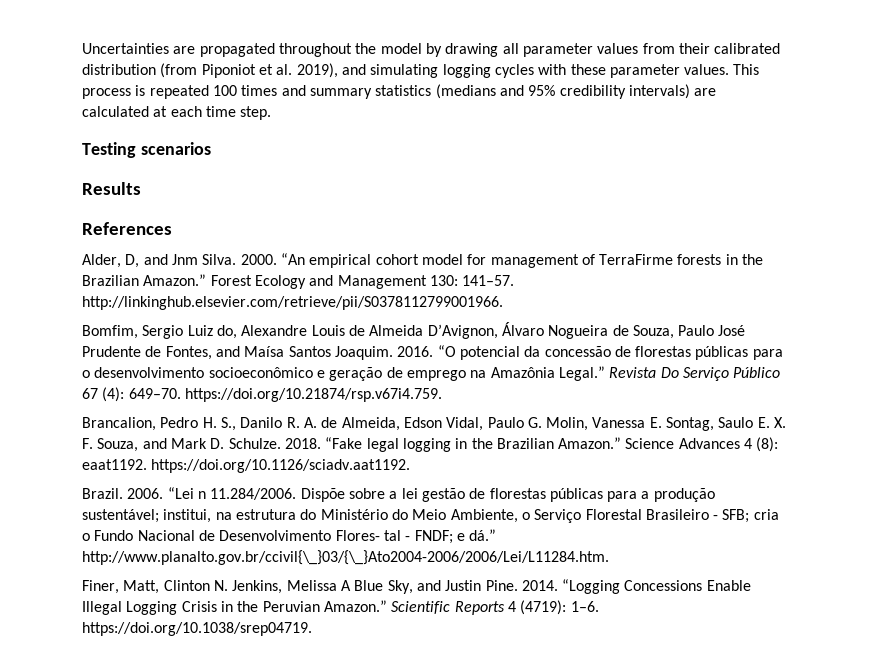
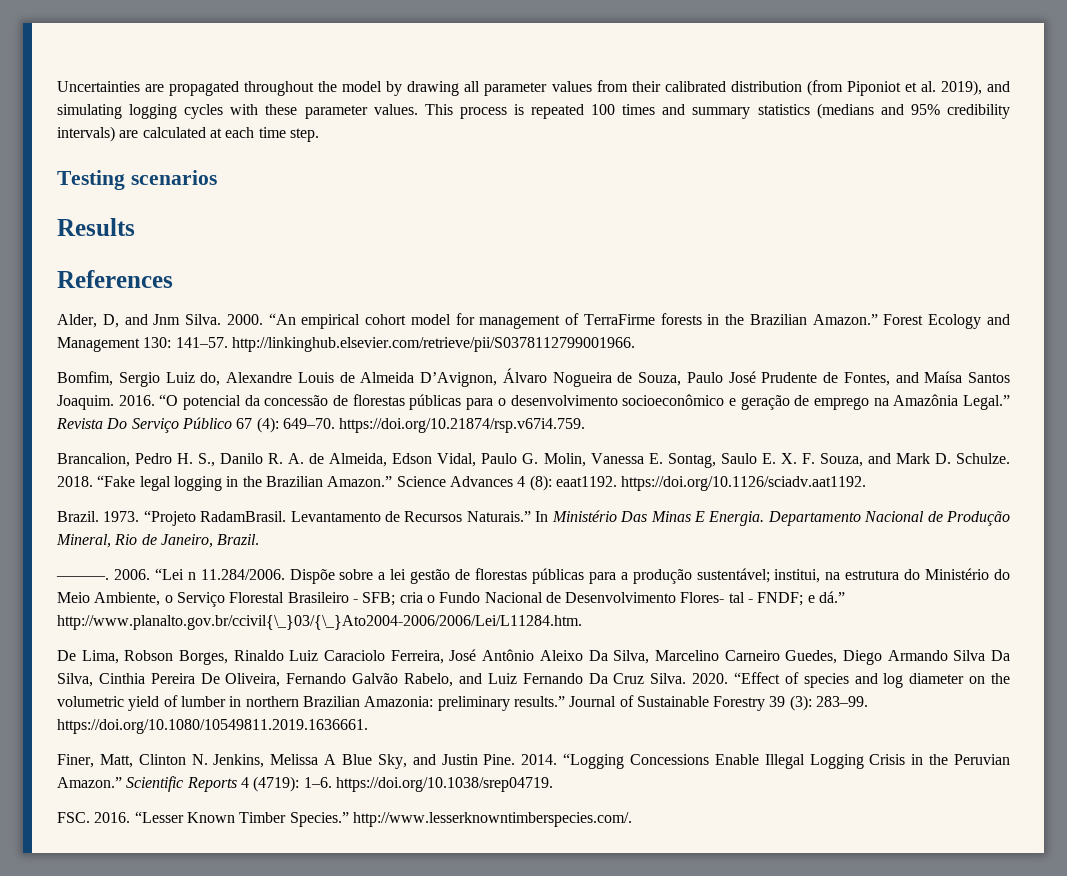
(123, 493) none -> [103,510,1010,526] [56,534,260,548] [56,576,109,580] 1973. “Projeto RadamBrasil. Levantamento de Recursos Naturais.” In Ministério Das Minas E Energia. Departamento Nacional de Produção Mineral, Rio de Janeiro, Brazil. // ———.
(609, 557) none -> [57,649,1011,665] [57,672,1011,688] [57,695,869,711] [57,719,368,734] // De Lima, Robson Borges, Rinaldo Luiz Caraciolo Ferreira, José Antônio Aleixo Da Silva, Marcelino Carneiro Guedes, Diego Armando Silva Da Silva, Cinthia Pereira De Oliveira, Fernando Galvão Rabelo, and Luiz Fernando Da Cruz Silva. 2020. “Effect of species and log diameter on the volumetric yield of lumber in northern Brazilian Amazonia: preliminary results.” Journal of Sustainable Forestry 39 (3): 283–99. https://doi.org/10.1080/10549811.2019.1636661.
(312, 629) none -> [57,811,632,827] // FSC. 2016. “Lesser Known Timber Species.” http://www.lesserknowntimberspecies.com/.

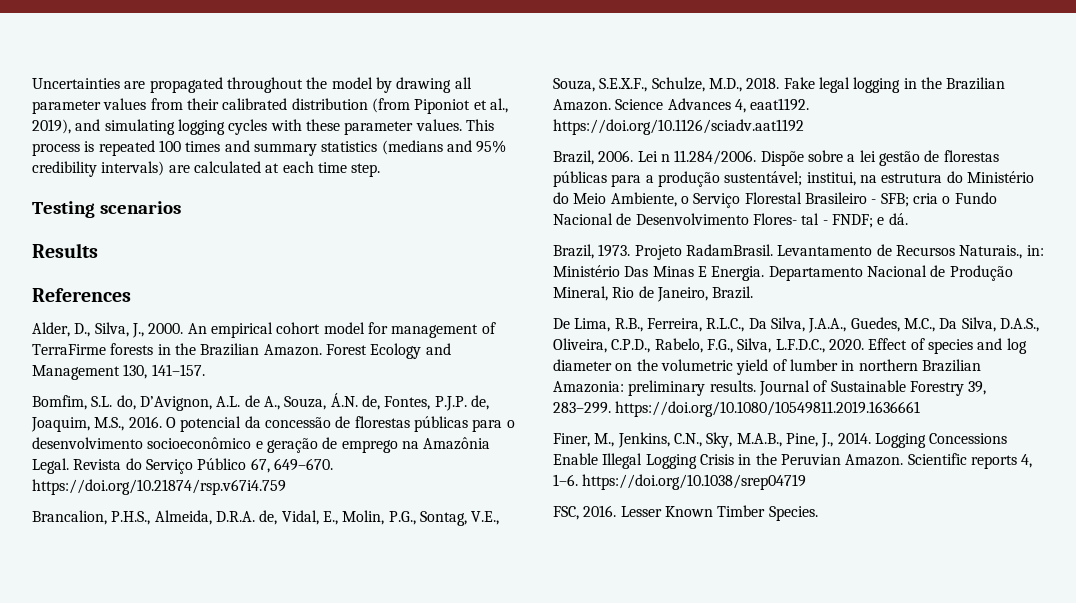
[920,81,936,92] al. -> [489,98,508,113] al.,
[102,313,296,328] D, and Jnm Silva. 2000. “An -> [74,322,207,338] D., Silva, J., 2000. An
[812,314,878,325] Amazon.” -> [263,344,322,356] Amazon.
[143,337,635,352] [57,368,1010,387] [57,394,179,410] 130: 141–57. http://linkinghub.elsevier.com/retrieve/pii/S0378112799001966. // Bomfim, Sergio Luiz do, Alexandre Louis de Almeida D’Avignon, Álvaro Nogueira de Souza, Paulo José Prudente de Fontes, and Maísa Santos Joaquim. 2016. “O -> [123,364,205,379] [32,393,489,411] [31,416,176,432] 130, 141–157. // Bomfim, S.L. do, D’Avignon, A.L. de A., Souza, Á.N. de, Fontes, P.J.P. de, Joaquim, M.S., 2016. O
[963,395,1011,410] [56,417,586,433] [57,453,1010,468] [57,475,136,487] Legal.” Revista Do Serviço Público 67 (4): 649–70. https://doi.org/10.21874/rsp.v67i4.759. // Brancalion, Pedro H. S., Danilo R. A. de Almeida, Edson Vidal, Paulo G. Molin, Vanessa E. Sontag, Saulo E. X. F. Souza, and Mark D. Schulze. 2018. “Fake -> [32,458,333,474] [32,479,286,495] [32,510,500,526] [553,77,815,92] Legal. Revista do Serviço Público 67, 649–670. https://doi.org/10.21874/rsp.v67i4.759 // Brancalion, P.H.S., Almeida, D.R.A. de, Vidal, E., Molin, P.G., Sontag, V.E., Souza, S.E.X.F., Schulze, M.D., 2018. Fake
[327,476,393,487] Amazon.” -> [553,99,611,111] Amazon.
[517,475,867,491] [57,510,1010,526] [56,534,260,548] [56,568,184,580] 4 (8): eaat1192. https://doi.org/10.1126/sciadv.aat1192. // Brazil. 1973. “Projeto RadamBrasil. Levantamento de Recursos Naturais.” In Ministério Das Minas E Energia. Departamento Nacional de Produção Mineral, Rio de Janeiro, Brazil. // ———. 2006. “Lei -> [734,98,810,113] [553,119,804,135] [553,150,658,165] 4, eaat1192. https://doi.org/10.1126/sciadv.aat1192 // Brazil, 2006. Lei
[819,591,846,603] [57,615,582,630] [57,649,1011,665] [57,672,780,687] dá.” http://www.planalto.gov.br/ccivil{\_}03/{\_}Ato2004-2006/2006/Lei/L11284.htm. // De Lima, Robson Borges, Rinaldo Luiz Caraciolo Ferreira, José Antônio Aleixo Da Silva, Marcelino Carneiro Guedes, Diego Armando Silva Da Silva, Cinthia Pereira De Oliveira, Fernando Galvão Rabelo, and Luiz Fernando Da Cruz Silva. 2020. “Effect -> [888,213,908,225] [553,244,1044,260] [553,265,1013,281] [553,286,754,302] [553,317,1039,333] [553,338,908,353] dá. // Brazil, 1973. Projeto RadamBrasil. Levantamento de Recursos Naturais., in: Ministério Das Minas E Energia. Departamento Nacional de Produção Mineral, Rio de Janeiro, Brazil. // De Lima, R.B., Ferreira, R.L.C., Da Silva, J.A.A., Guedes, M.C., Da Silva, D.A.S., Oliveira, C.P.D., Rabelo, F.G., Silva, L.F.D.C., 2020. Effect
[513,696,565,707] results.” -> [709,380,756,392] results.
[769,695,869,711] [57,719,368,734] [57,753,625,769] 39 (3): 283–99. https://doi.org/10.1080/10549811.2019.1636661. // Finer, Matt, Clinton N. Jenkins, Melissa A Blue Sky, and Justin Pine. 2014. “Logging -> [968,381,987,395] [553,401,921,417] [553,432,926,448] 39, 283–299. https://doi.org/10.1080/10549811.2019.1636661 // Finer, M., Jenkins, C.N., Sky, M.A.B., Pine, J., 2014. Logging
[57,776,553,792] [57,811,632,827] Amazon.” Scientific Reports 4 (4719): 1–6. https://doi.org/10.1038/srep04719. // FSC. 2016. “Lesser Known Timber Species.” http://www.lesserknowntimberspecies.com/. -> [845,453,1033,469] [553,474,807,490] [553,505,818,521] Amazon. Scientific reports 4, 1–6. https://doi.org/10.1038/srep04719 // FSC, 2016. Lesser Known Timber Species.

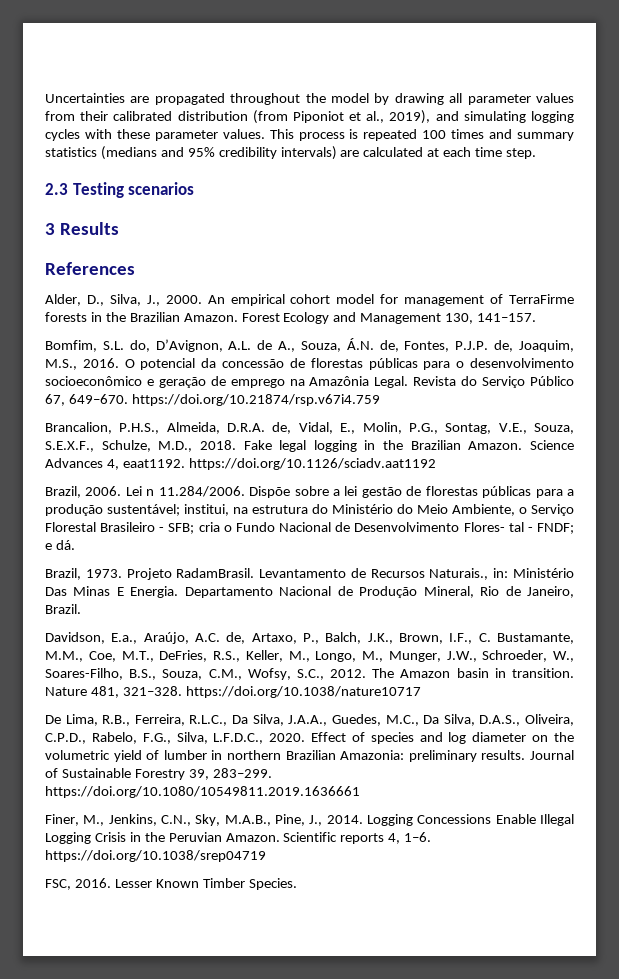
(381, 170) none -> [45,183,68,195] 2.3
(181, 207) none -> [45,223,55,235] 3
(754, 292) none -> [45,632,574,644] [45,650,574,662] [45,668,574,680] [45,686,421,698] // Davidson, E.a., Araújo, A.C. de, Artaxo, P., Balch, J.K., Brown, I.F., C. Bustamante, M.M., Coe, M.T., DeFries, R.S., Keller, M., Longo, M., Munger, J.W., Schroeder, W., Soares-Filho, B.S., Souza, C.M., Wofsy, S.C., 2012. The Amazon basin in transition. Nature 481, 321–328. https://doi.org/10.1038/nature10717

